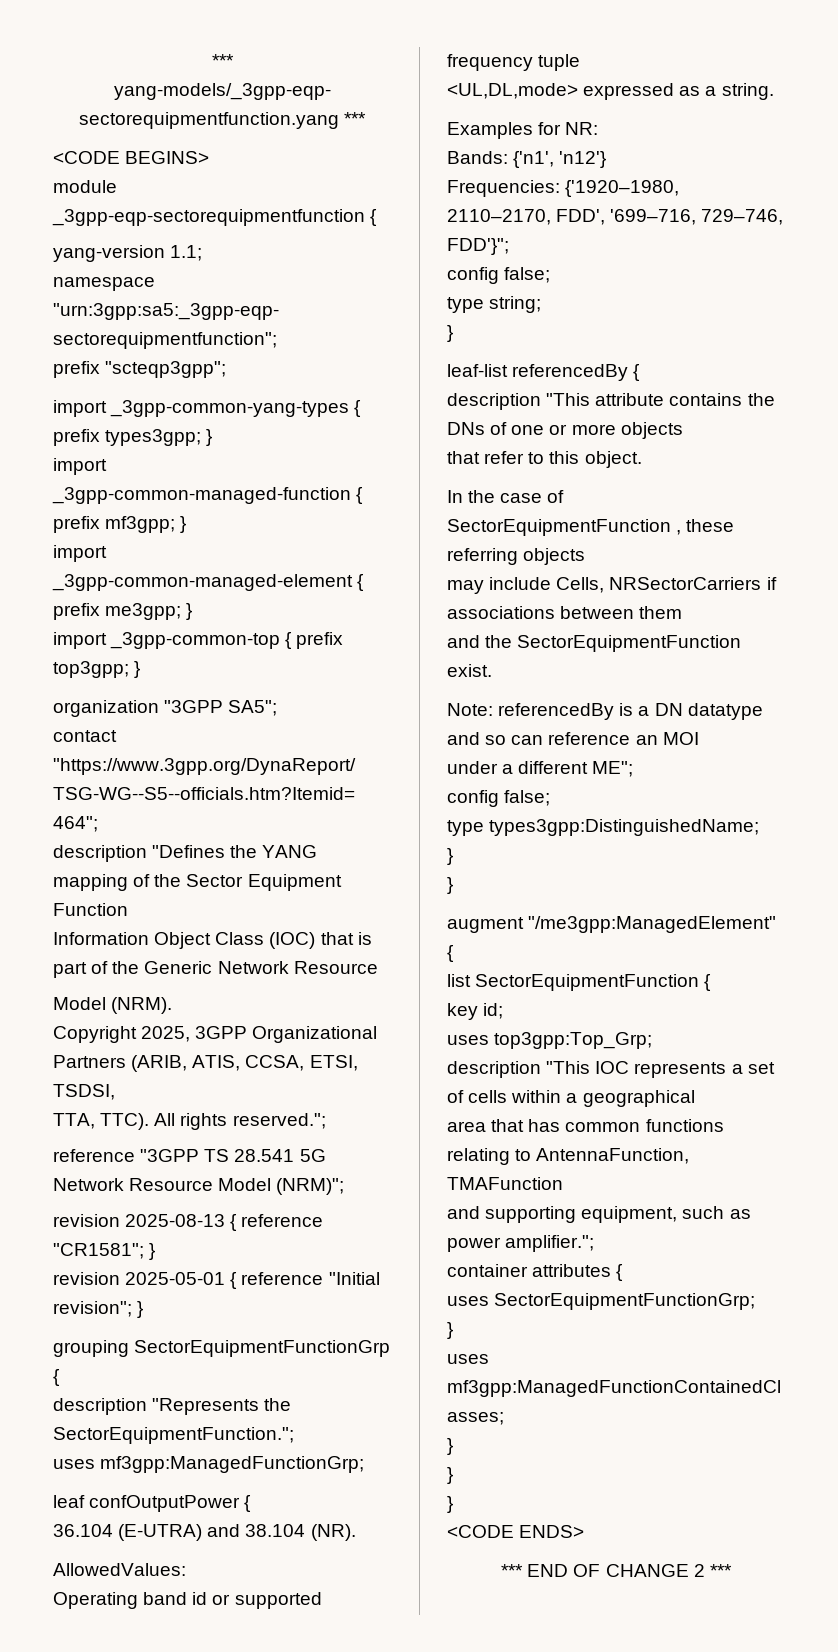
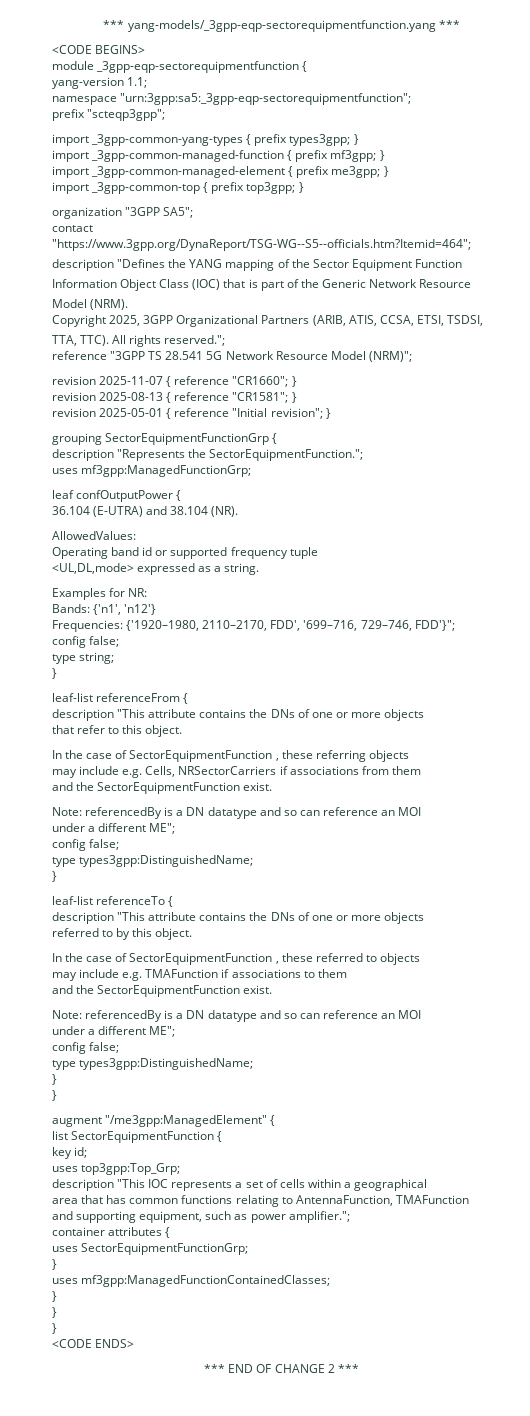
(345, 1186) none -> [52,376,297,387] // revision 2025-11-07 { reference "CR1660"; }
[512,364,629,381] referencedBy -> [96,693,181,702] referenceFrom
(552, 583) none -> [122,769,143,778] e.g.
[560,606,635,619] between -> [361,766,421,775] [52,782,273,794] [52,807,422,819] [52,823,176,834] [52,839,120,851] [52,855,254,867] [52,871,57,882] [52,896,174,907] [52,912,425,924] [52,928,193,940] [52,953,420,965] [52,969,315,981] from them // and the SectorEquipmentFunction exist. // Note: referencedBy is a DN datatype and so can reference an MOI // under a different ME"; // config false; // type types3gpp:DistinguishedName; // } // leaf-list referenceTo { // description "This attribute contains the DNs of one or more objects // referred to by this object. // In the case of SectorEquipmentFunction , these referred to objects // may include e.g. TMAFunction if associations to

